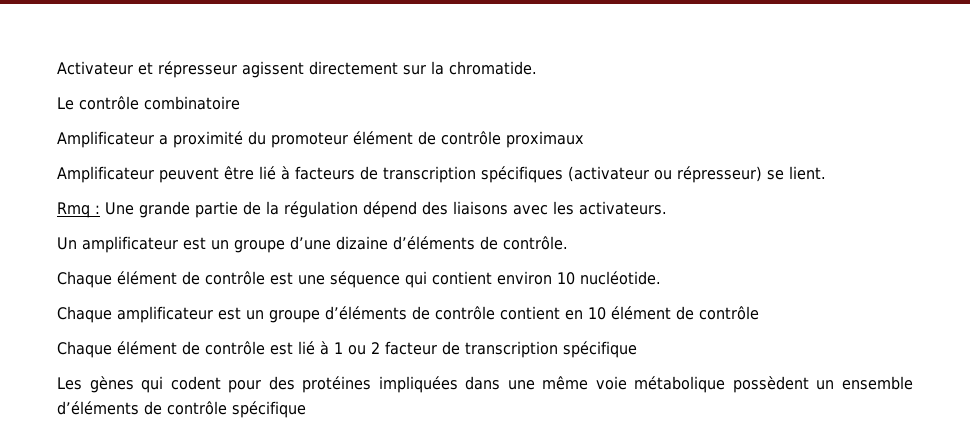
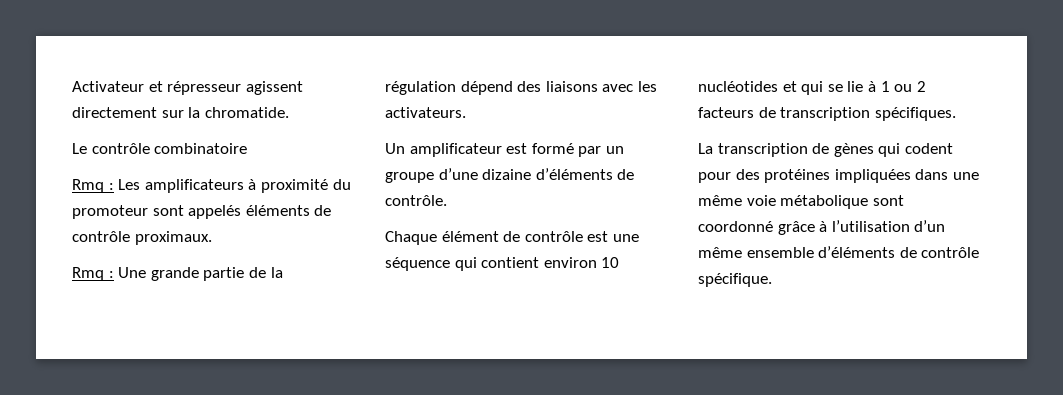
[57,131,584,148] [57,166,826,183] Amplificateur a proximité du promoteur élément de contrôle proximaux // Amplificateur peuvent être lié à facteurs de transcription spécifiques (activateur ou répresseur) se lient. -> [72,179,351,193] [72,205,332,219] [72,231,212,245] Rmq : Les amplificateurs à proximité du promoteur sont appelés éléments de contrôle proximaux.
(206, 243) none -> [531,143,602,157] formé par
[580,271,661,285] [57,306,759,323] [57,341,315,358] nucléotide. // Chaque amplificateur est un groupe d’éléments de contrôle contient en 10 élément de contrôle // Chaque élément de contrôle est lié -> [698,81,864,95] nucléotides et qui se lie
[385,341,637,358] [57,377,82,390] facteur de transcription spécifique // Les -> [698,107,956,121] [698,143,830,157] facteurs de transcription spécifiques. // La transcription de
[732,376,835,393] possèdent un -> [872,195,904,206] [698,220,946,235] [698,247,742,258] sont coordonné grâce à l’utilisation d’un même
[232,401,306,418] spécifique -> [698,273,772,287] spécifique.

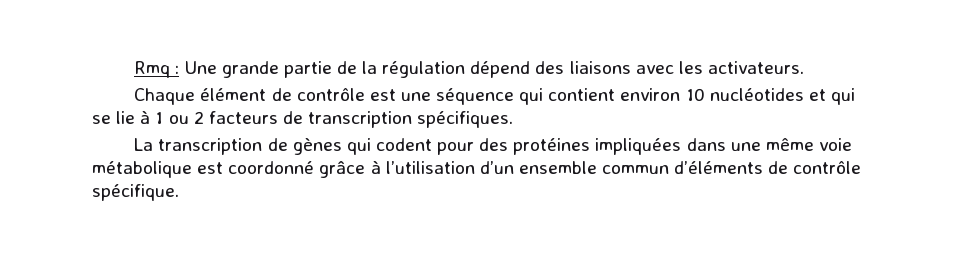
[72,81,303,95] [72,107,289,118] [72,143,248,154] [72,179,351,193] [72,205,332,219] [72,231,212,245] Activateur et répresseur agissent directement sur la chromatide. // Le contrôle combinatoire // Rmq : Les amplificateurs à proximité du promoteur sont appelés éléments de contrôle proximaux. // -> (134, 69) none
[385,143,624,157] [385,168,635,183] [385,195,447,206] // Un amplificateur est formé par un groupe d’une dizaine d’éléments de contrôle. -> (805, 67) none
[872,195,904,206] sont -> [197,162,224,174] est
[698,247,814,258] même ensemble -> [518,161,670,174] ensemble commun

